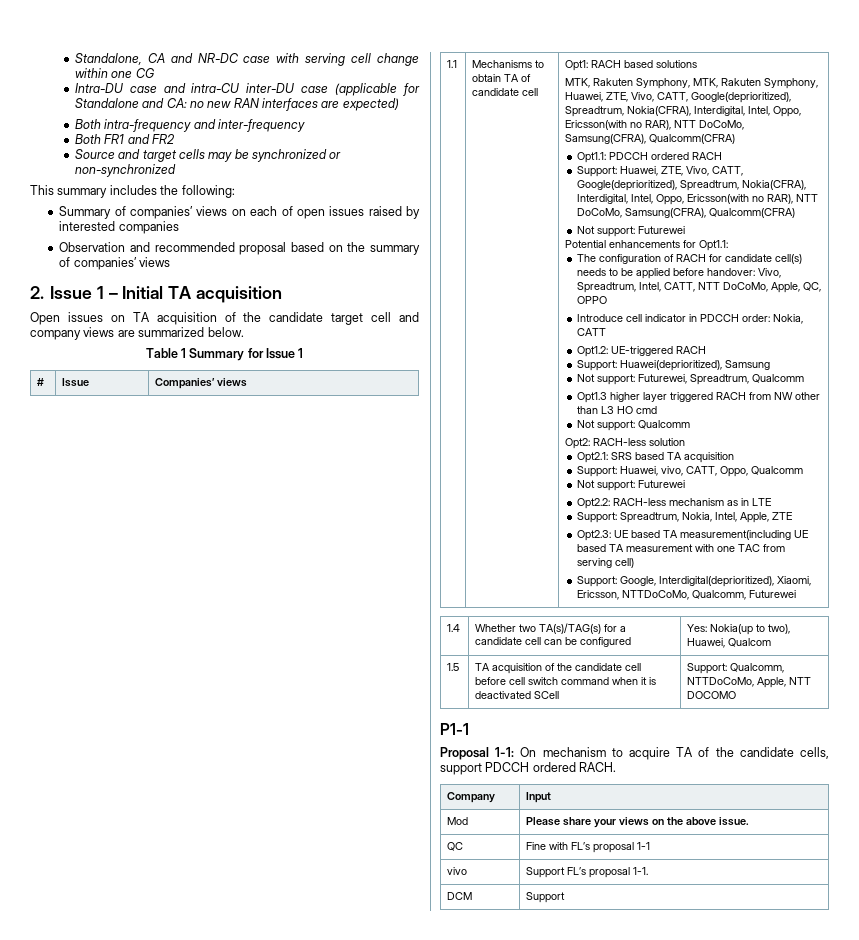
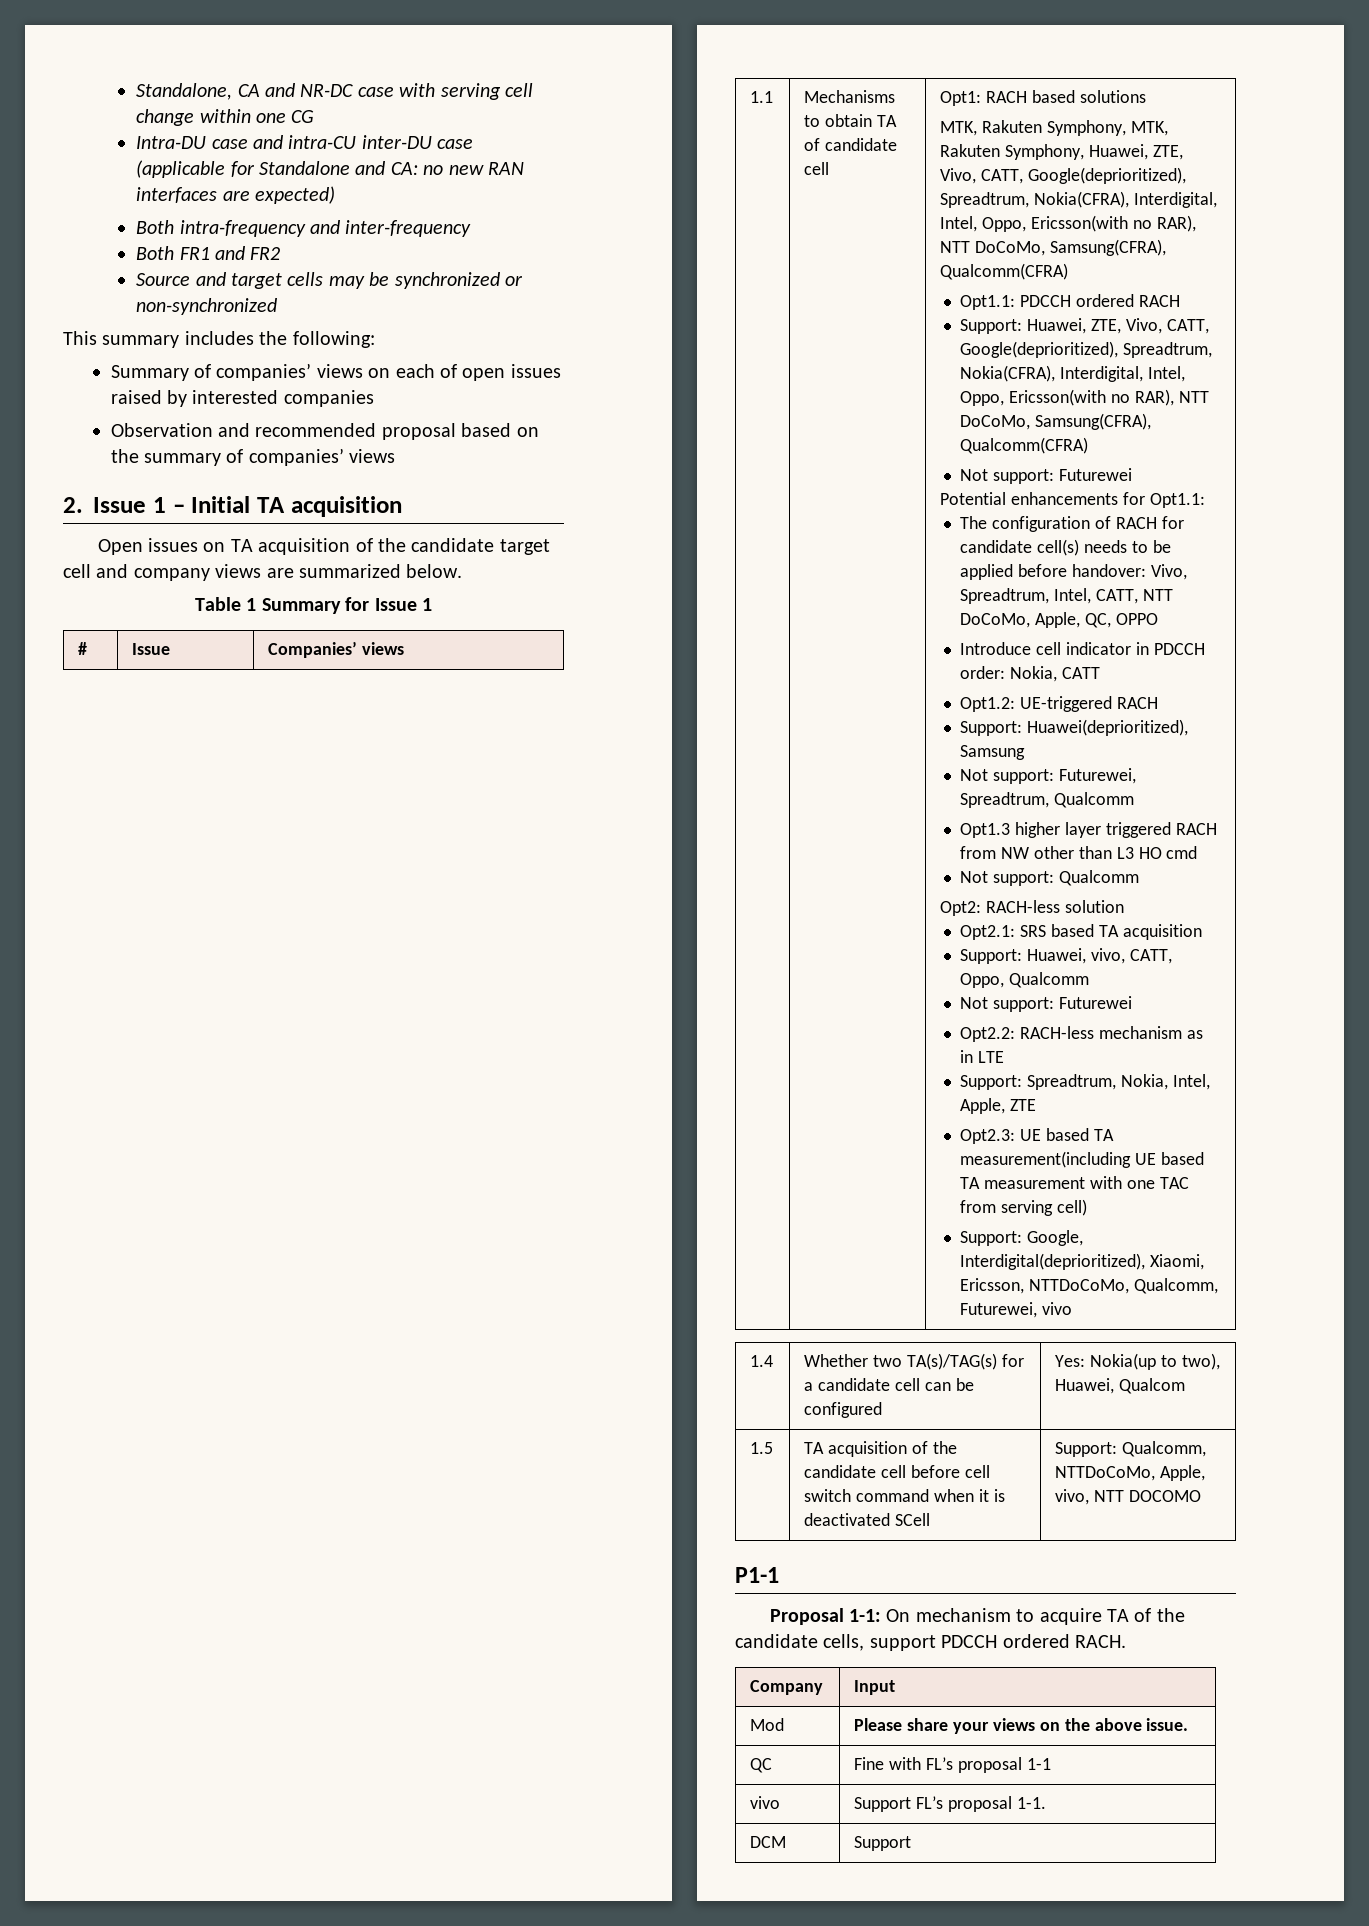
[749,590,797,598] Futurewei -> [960,1302,1073,1318] Futurewei, vivo
(787, 682) none -> [1055,1489,1090,1505] vivo,

